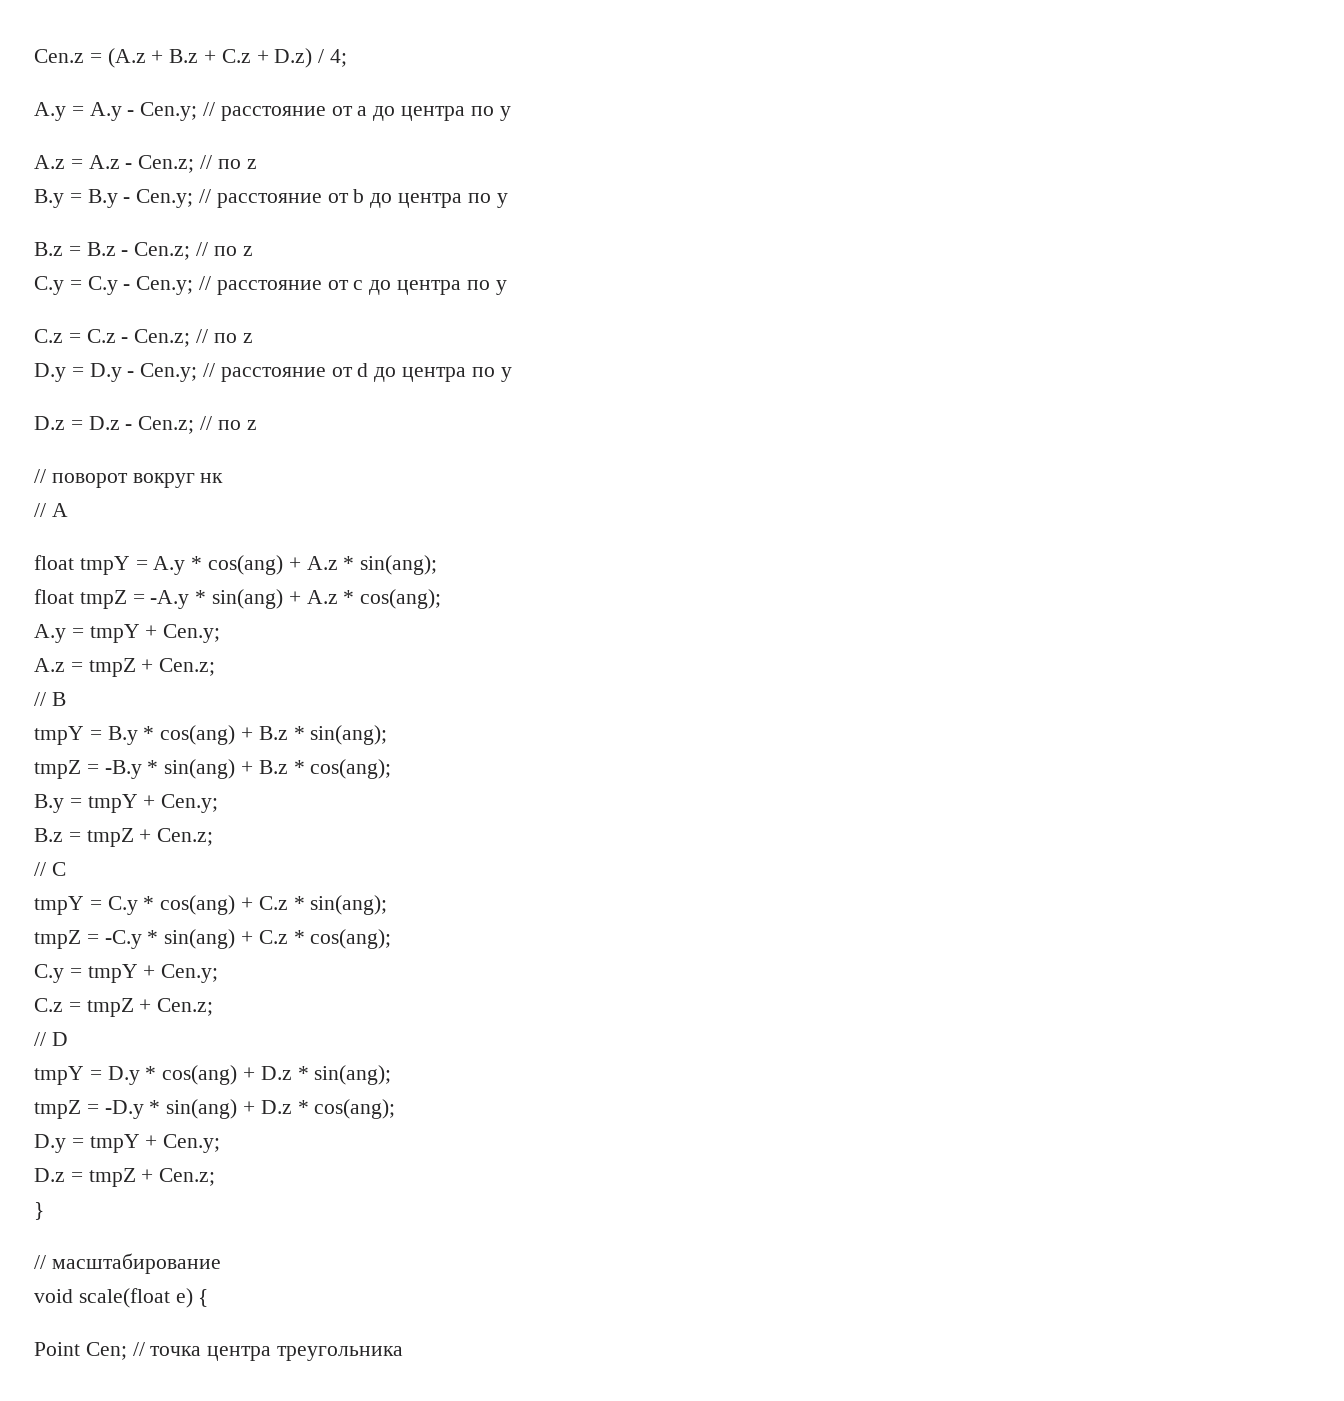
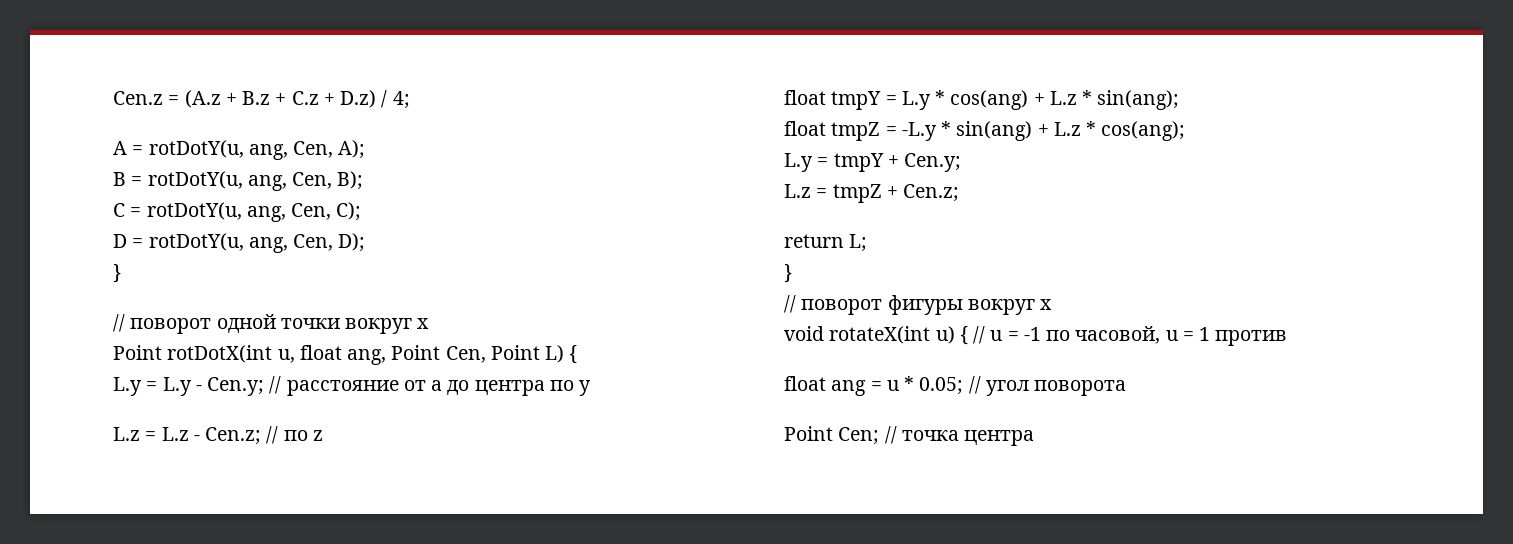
[34,102,122,121] A.y = A.y -> [113,140,366,160] [113,171,364,191] [113,202,362,222] [113,233,366,253] [113,264,121,283] [113,314,430,334] [113,345,578,365] [113,377,192,396] A = rotDotY(u, ang, Cen, A); // B = rotDotY(u, ang, Cen, B); // C = rotDotY(u, ang, Cen, C); // D = rotDotY(u, ang, Cen, D); // } // // поворот одной точки вокруг x // Point rotDotX(int u, float ang, Point Cen, Point L) { // L.y = L.y
[34,155,257,173] [34,189,508,208] [34,242,253,260] [34,276,507,295] [34,329,253,347] [34,363,512,382] [34,416,257,434] [34,469,224,488] [34,503,68,517] A.z = A.z - Cen.z; // по z // B.y = B.y - Cen.y; // расстояние от b до центра по y // B.z = B.z - Cen.z; // по z // C.y = C.y - Cen.y; // расстояние от c до центра по y // C.z = C.z - Cen.z; // по z // D.y = D.y - Cen.y; // расстояние от d до центра по y // D.z = D.z - Cen.z; // по z // // поворот вокруг нк // // A -> [113,426,323,445] L.z = L.z - Cen.z; // по z
[153,555,338,575] A.y * cos(ang) + A.z -> [901,90,1077,110] L.y * cos(ang) + L.z
[150,589,442,609] [34,624,221,643] [34,658,216,677] [34,692,66,706] [34,725,388,745] [34,759,392,779] [34,794,219,813] [34,828,214,847] [34,862,66,876] [34,895,388,915] [34,929,392,949] [34,964,219,983] [34,998,214,1017] [34,1032,68,1046] [34,1065,392,1085] [34,1099,396,1119] [34,1134,221,1153] [34,1168,216,1187] [34,1202,44,1220] [34,1253,221,1274] -A.y * sin(ang) + A.z * cos(ang); // A.y = tmpY + Cen.y; // A.z = tmpZ + Cen.z; // // B // tmpY = B.y * cos(ang) + B.z * sin(ang); // tmpZ = -B.y * sin(ang) + B.z * cos(ang); // B.y = tmpY + Cen.y; // B.z = tmpZ + Cen.z; // // C // tmpY = C.y * cos(ang) + C.z * sin(ang); // tmpZ = -C.y * sin(ang) + C.z * cos(ang); // C.y = tmpY + Cen.y; // C.z = tmpZ + Cen.z; // // D // tmpY = D.y * cos(ang) + D.z * sin(ang); // tmpZ = -D.y * sin(ang) + D.z * cos(ang); // D.y = tmpY + Cen.y; // D.z = tmpZ + Cen.z; // } // // масштабирование -> [901,121,1186,141] [784,153,962,172] [784,184,960,203] [784,234,868,252] [784,264,792,283] [784,295,1053,315] -L.y * sin(ang) + L.z * cos(ang); // L.y = tmpY + Cen.y; // L.z = tmpZ + Cen.z; // return L; // } // // поворот фигуры вокруг x
[78,1288,209,1308] scale(float e) { -> [829,326,1288,346] [784,376,1127,396] rotateX(int u) { // u = -1 по часовой, u = 1 против // float ang = u * 0.05; // угол поворота
[277,1346,404,1361] треугольника -> (1035, 438) none

